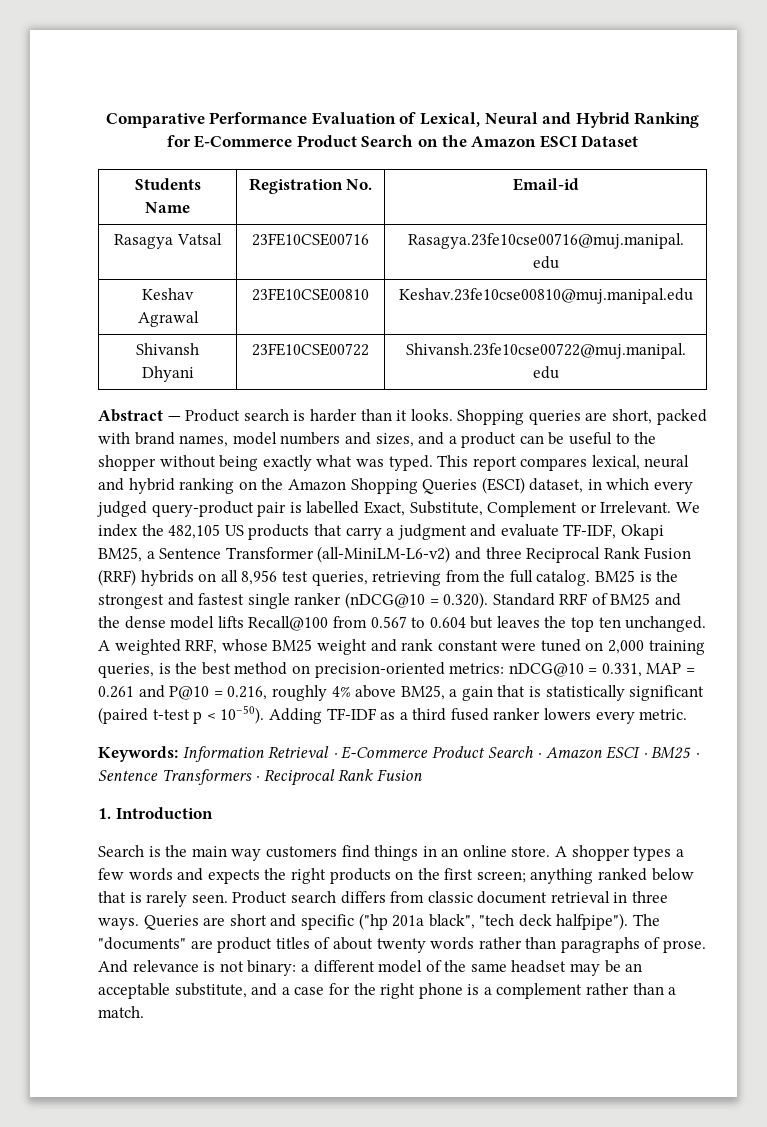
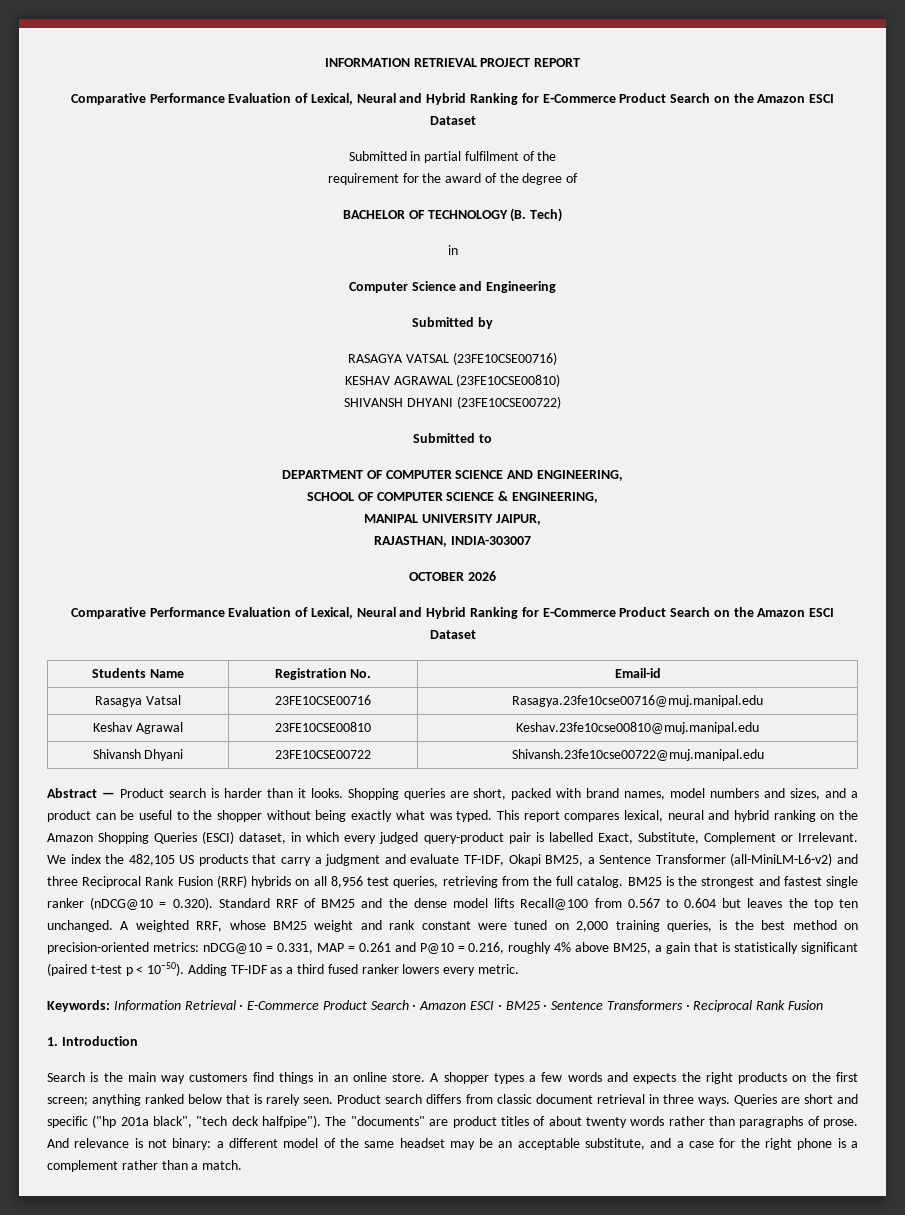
(105, 120) none -> [324,58,581,67] [70,93,835,105] [429,116,476,125] [348,151,557,163] [327,173,579,185] [342,208,563,222] [447,245,458,255] [348,281,557,293] [412,317,493,329] [348,352,557,365] [344,374,561,387] [344,396,561,409] [413,433,492,443] [282,470,623,481] [307,491,598,503] [364,514,541,525] [374,536,531,547] [409,571,496,581] INFORMATION RETRIEVAL PROJECT REPORT // Comparative Performance Evaluation of Lexical, Neural and Hybrid Ranking for E-Commerce Product Search on the Amazon ESCI Dataset // Submitted in partial fulfilment of the // requirement for the award of the degree of // BACHELOR OF TECHNOLOGY (B. Tech) // in // Computer Science and Engineering // Submitted by // RASAGYA VATSAL (23FE10CSE00716) // KESHAV AGRAWAL (23FE10CSE00810) // SHIVANSH DHYANI (23FE10CSE00722) // Submitted to // DEPARTMENT OF COMPUTER SCIENCE AND ENGINEERING, // SCHOOL OF COMPUTER SCIENCE & ENGINEERING, // MANIPAL UNIVERSITY JAIPUR, // RAJASTHAN, INDIA-303007 // OCTOBER 2026 //

